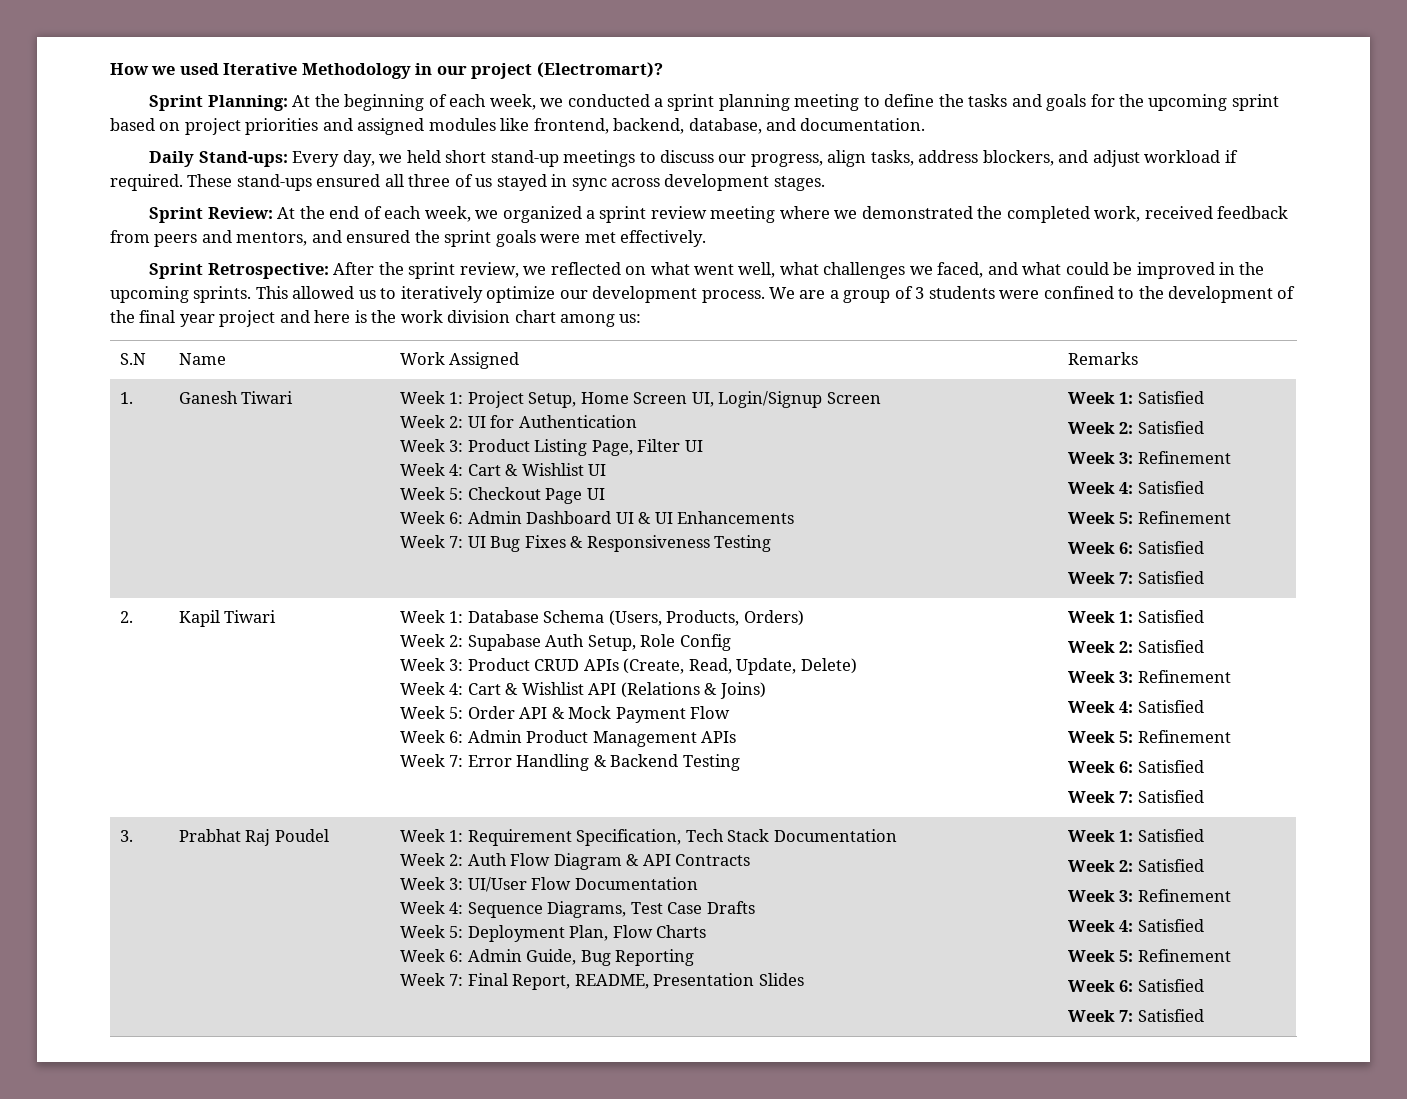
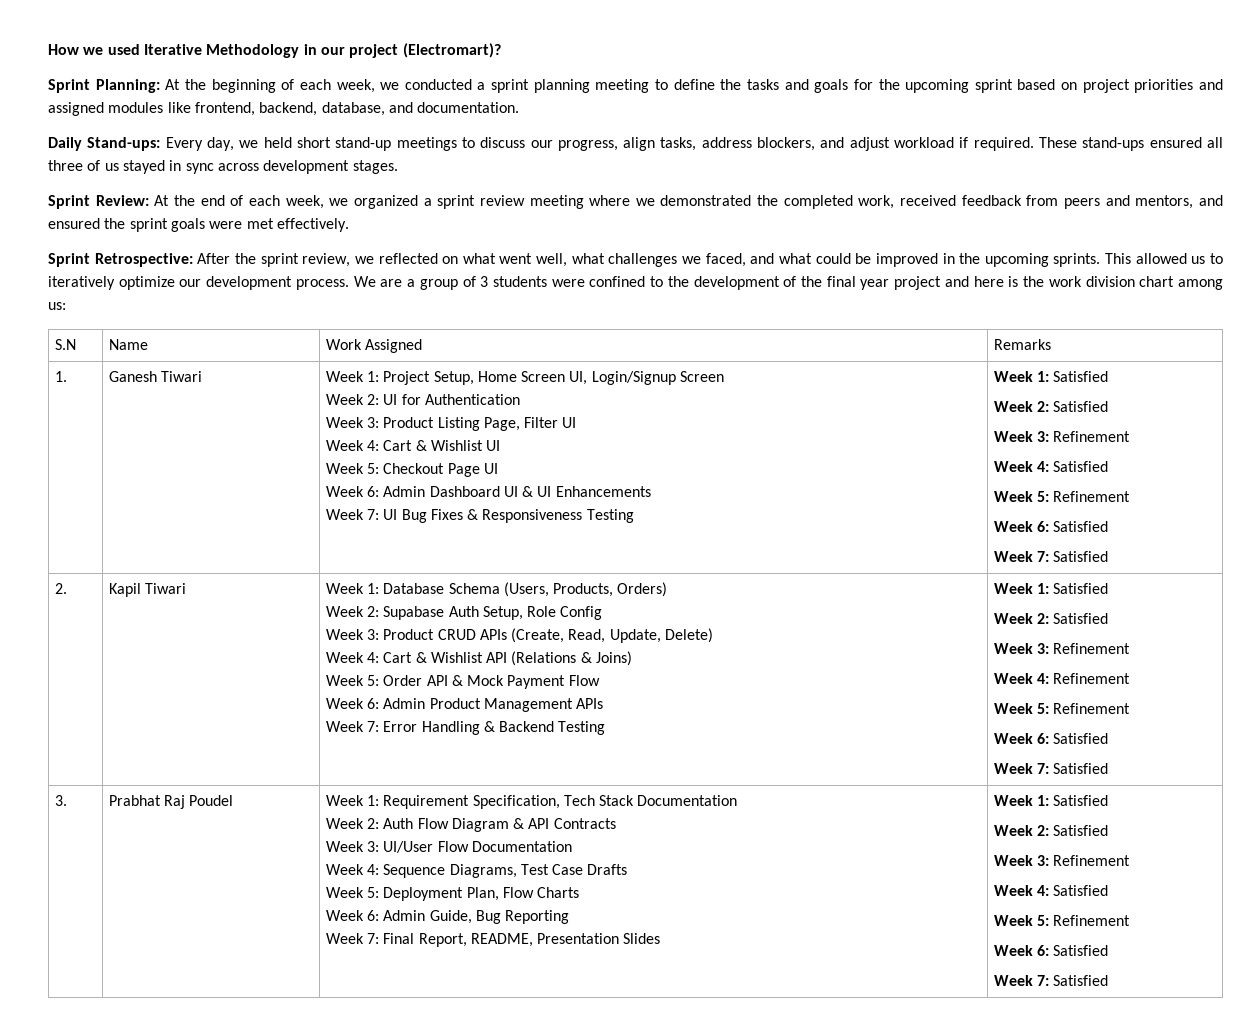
[1137,700,1204,713] Satisfied -> [1053,673,1131,684] Refinement

